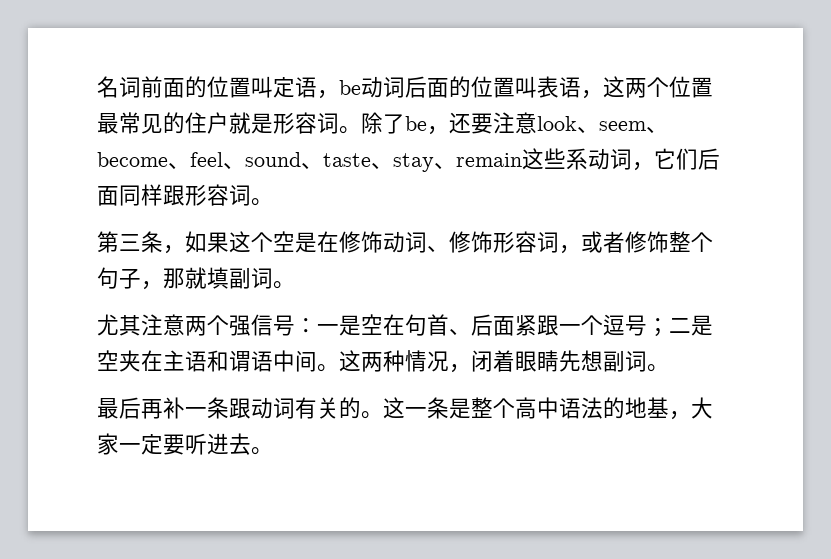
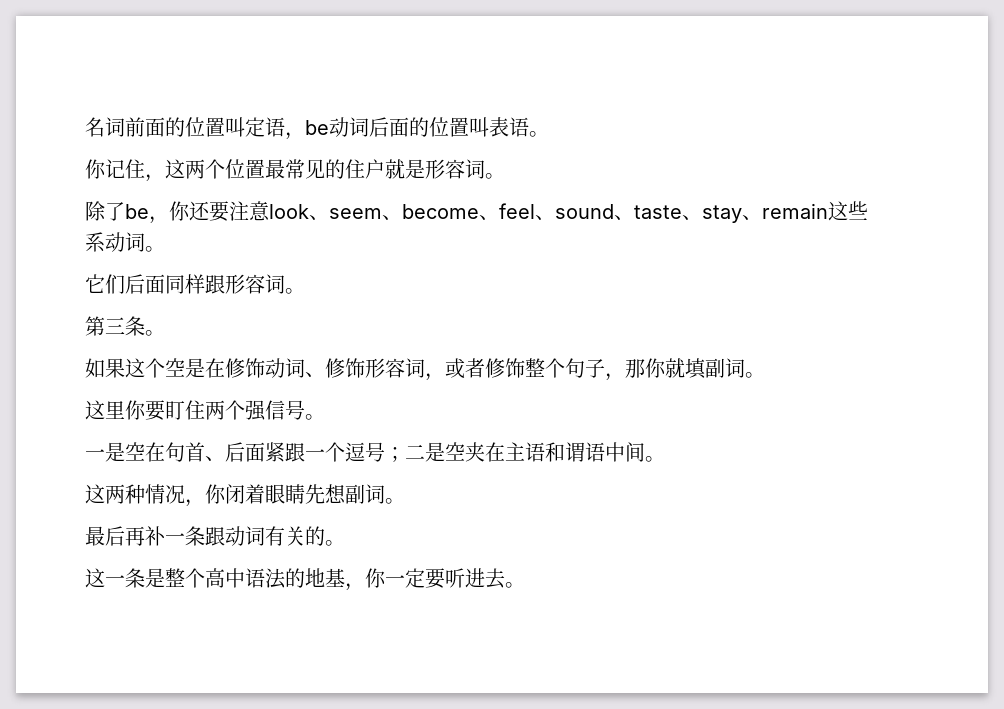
(581, 87) none -> [529,131,549,137] [85,159,145,179] 。 // 你记住
(361, 130) none -> (505, 176) //
(449, 130) none -> [169,201,190,221] 你
[632,162,654,171] ， -> [145,246,165,252] 。 //
[163,245,185,254] ， -> [145,330,165,336] 。 //
(185, 278) none -> [645,358,666,378] 你
[97,314,185,336] 尤其注意 -> [85,400,205,421] 这里你要盯住
[295,318,317,333] ： -> [305,414,325,420] 。 //
(339, 368) none -> (665, 459) //
(471, 368) none -> [205,484,226,504] 你
(383, 415) none -> (345, 543) //
[691,397,713,419] [97,433,119,455] 大家 -> [365,568,386,588] 你

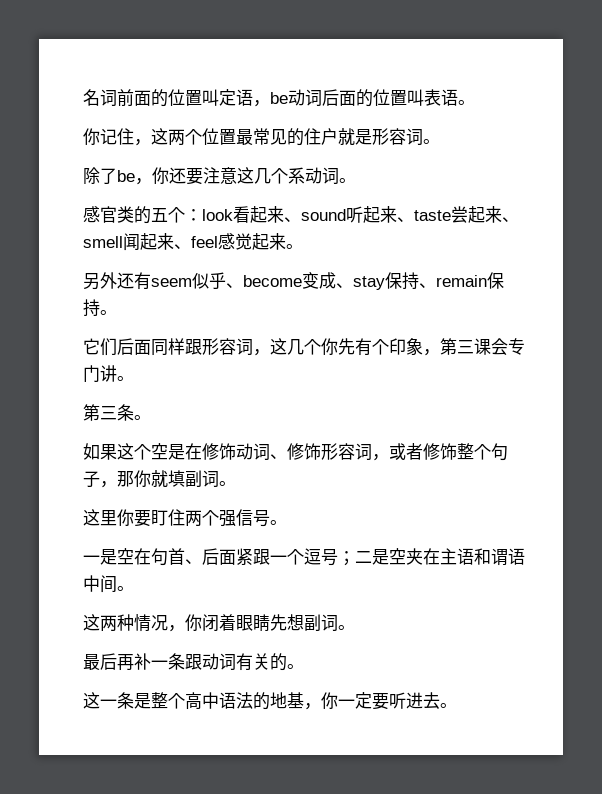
[269,201,868,223] [85,232,145,252] look、seem、become、feel、sound、taste、stay、remain这些系动词 -> [237,167,356,184] [83,206,519,224] [83,233,303,251] [83,272,504,290] [83,299,100,317] 这几个系动词。 // 感官类的五个：look看起来、sound听起来、taste尝起来、smell闻起来、feel感觉起来。 // 另外还有seem似乎、become变成、stay保持、remain保持
(285, 284) none -> [253,338,525,356] [83,365,117,382] ，这几个你先有个印象，第三课会专门讲

